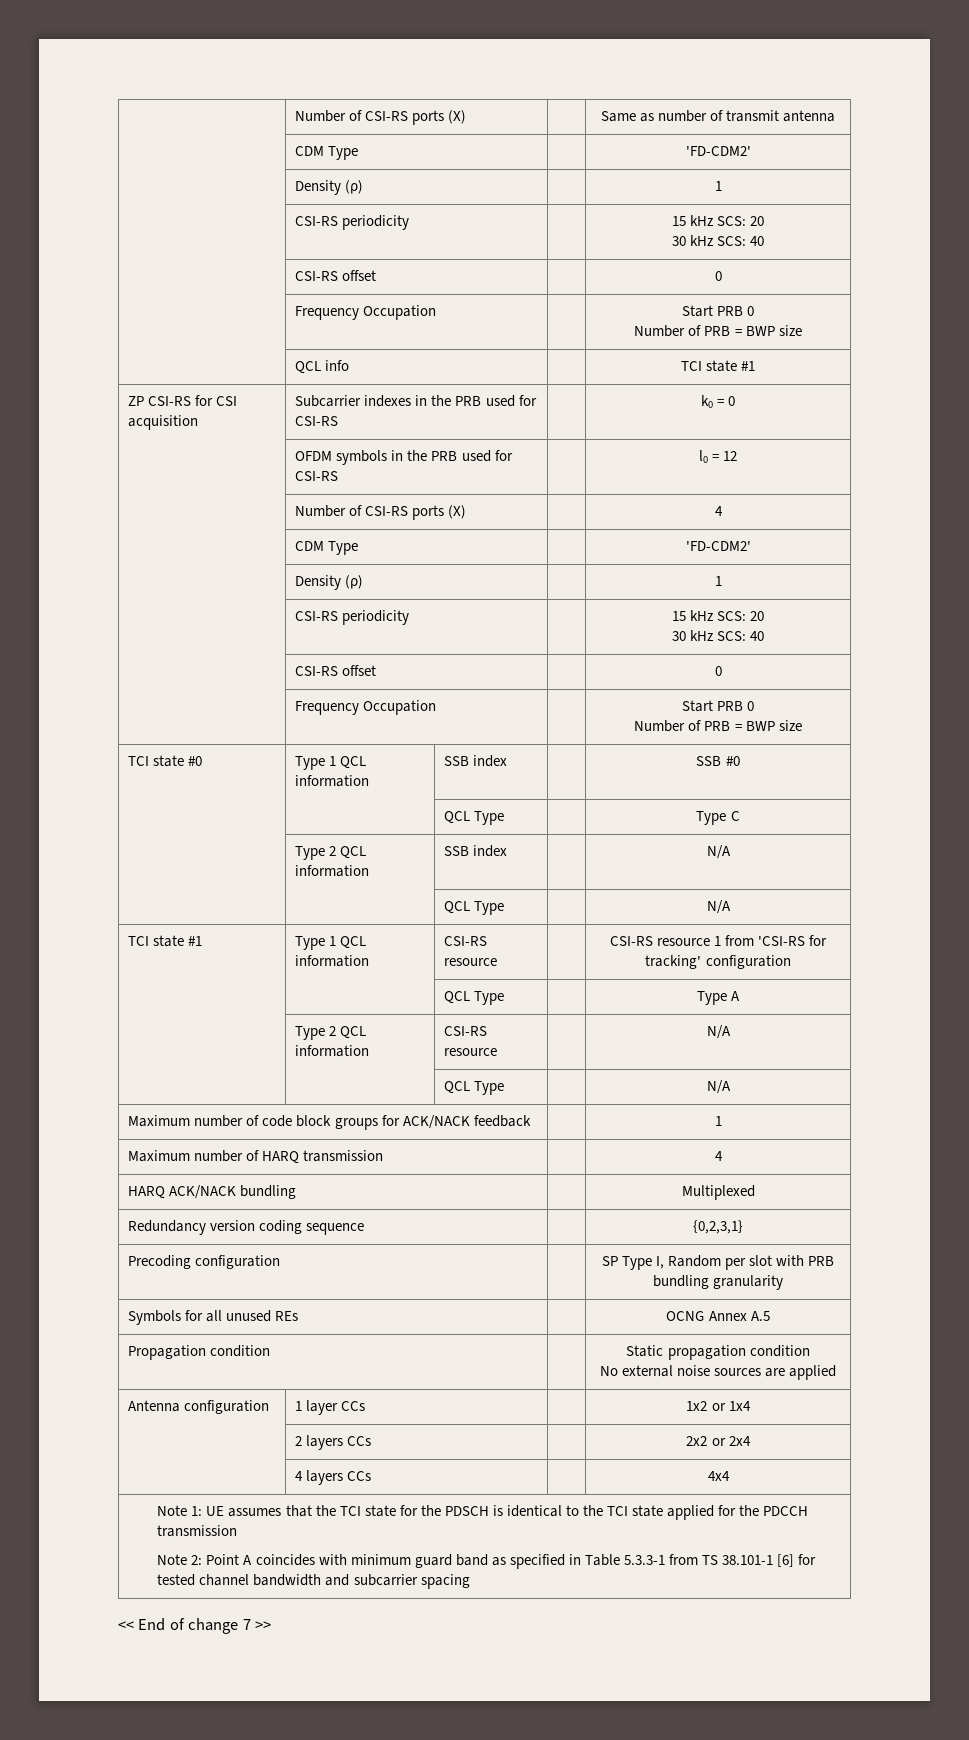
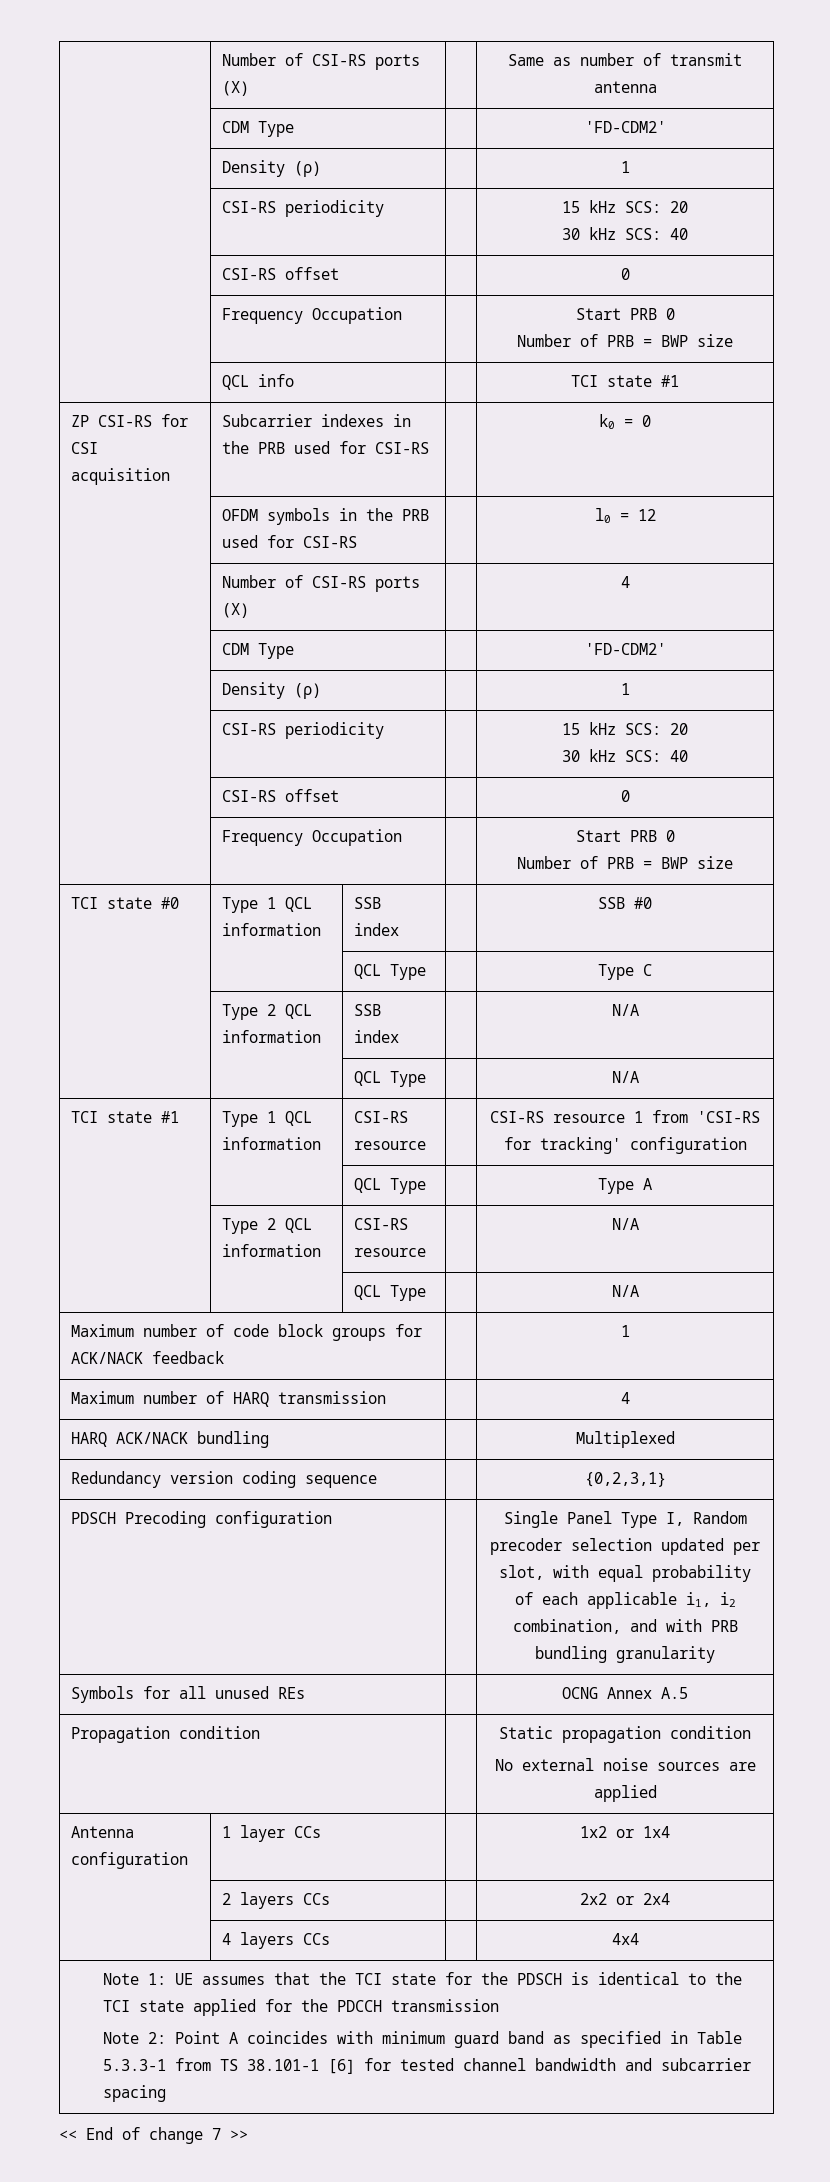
(743, 1227) none -> [70,1512,116,1524] PDSCH
[601,1256,618,1266] SP -> [503,1511,612,1528] Single Panel
[725,1255,773,1270] per slot -> [490,1538,760,1555] [499,1565,751,1582] [514,1592,736,1609] [512,1619,657,1634] precoder selection updated per slot, with equal probability of each applicable i1, i2 combination, and

